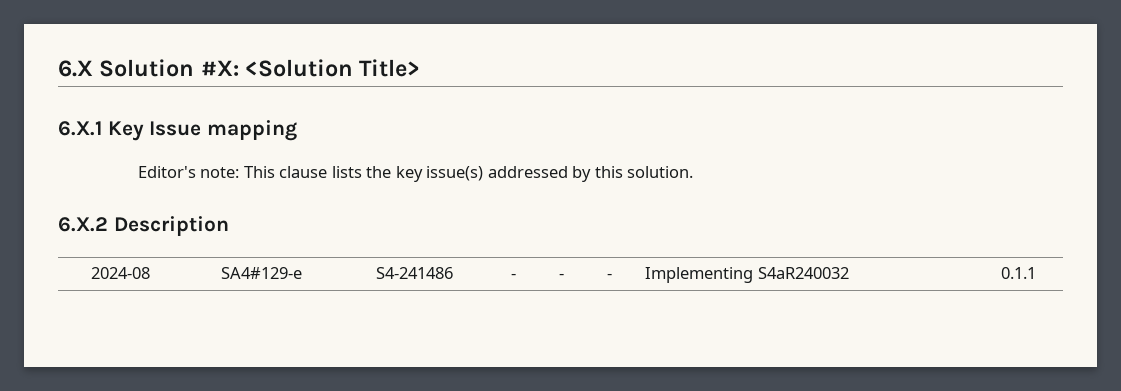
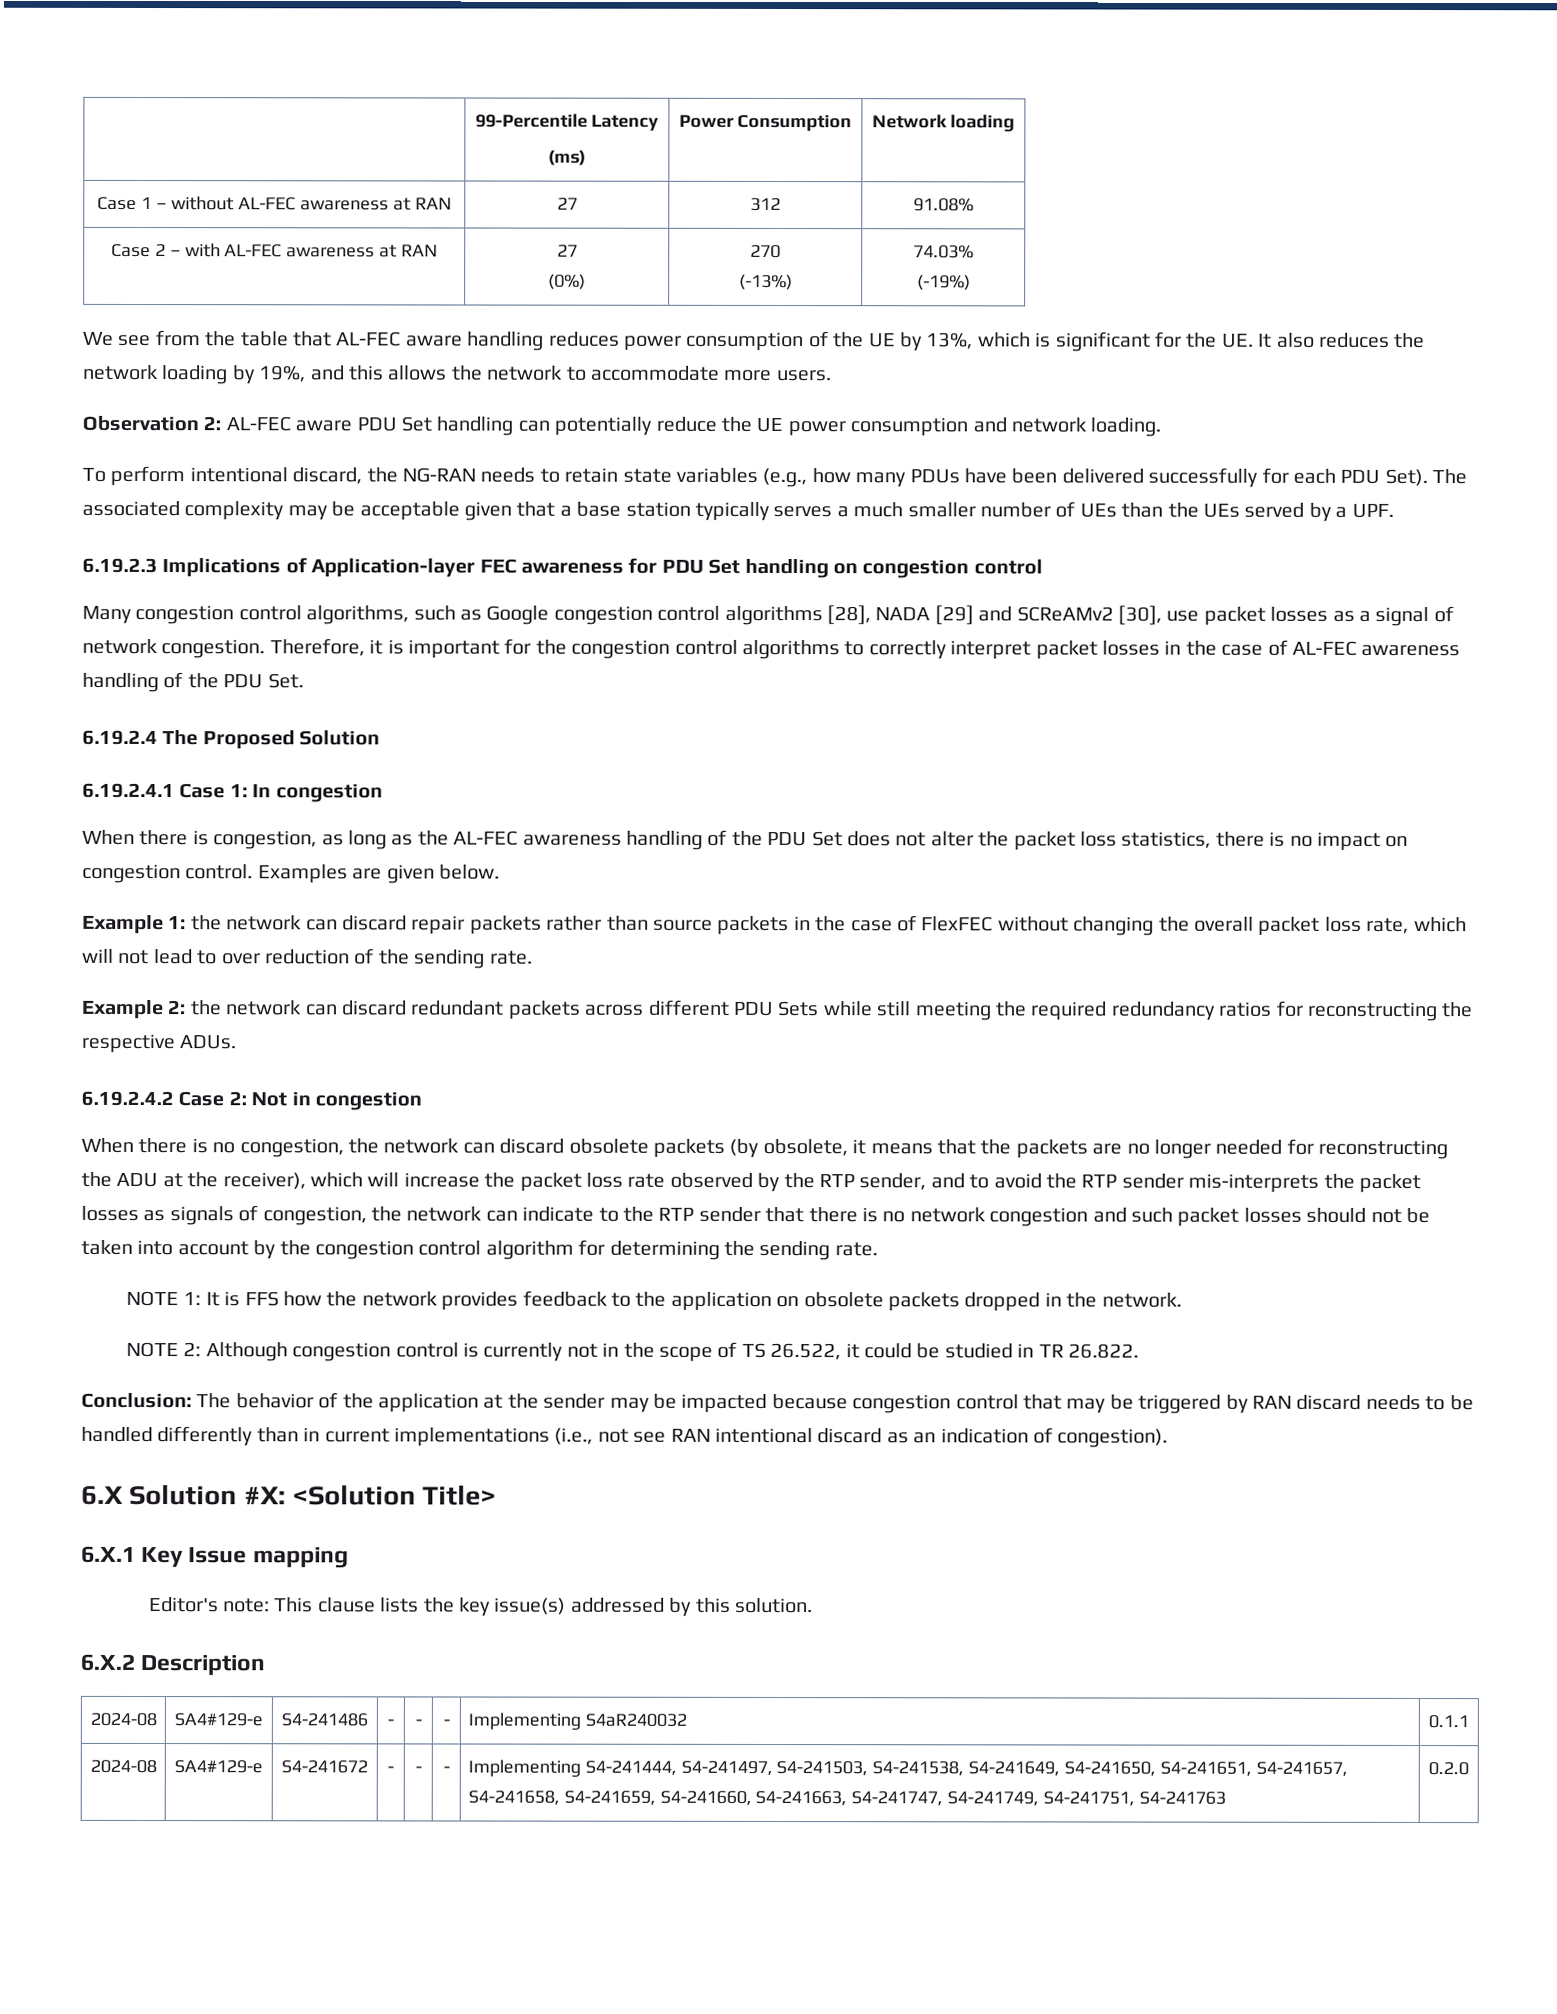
(58, 68) none -> [474,113,660,131] [548,149,586,166] [678,114,853,132] [871,114,1016,132] [97,196,452,211] [556,197,578,210] [750,197,781,212] [913,198,974,212] [110,243,439,258] [556,244,578,257] [548,273,586,290] [750,244,781,259] [738,273,793,291] [913,245,974,259] [916,274,971,291] [83,330,1426,352] [82,364,832,385] [82,415,1162,437] [82,465,1468,488] [82,500,1394,522] [82,557,1043,579] [82,604,1454,627] [82,638,1461,660] [82,672,304,693] [82,729,381,750] [82,782,383,803] [82,829,1409,851] [82,863,500,884] [82,914,1467,936] [82,948,533,969] [81,999,1474,1022] [81,1033,237,1054] [81,1090,422,1111] [81,1137,1449,1160] [81,1171,1421,1194] [81,1205,1431,1227] [81,1239,878,1261] [126,1290,1182,1312] [126,1341,1140,1362] [81,1392,1474,1414] [81,1426,1169,1448] | 99-Percentile Latency // (ms) | Power Consumption | Network loading // Case 1 – without AL-FEC awareness at RAN | 27 | 312 | 91.08% // Case 2 – with AL-FEC awareness at RAN | 27 // (0%) | 270 // (-13%) | 74.03% // (-19%) // We see from the table that AL-FEC aware handling reduces power consumption of the UE by 13%, which is significant for the UE. It also reduces the network loading by 19%, and this allows the network to accommodate more users. // Observation 2: AL-FEC aware PDU Set handling can potentially reduce the UE power consumption and network loading. // To perform intentional discard, the NG-RAN needs to retain state variables (e.g., how many PDUs have been delivered successfully for each PDU Set). The associated complexity may be acceptable given that a base station typically serves a much smaller number of UEs than the UEs served by a UPF. // 6.19.2.3 Implications of Application-layer FEC awareness for PDU Set handling on congestion control // Many congestion control algorithms, such as Google congestion control algorithms [28], NADA [29] and SCReAMv2 [30], use packet losses as a signal of network congestion. Therefore, it is important for the congestion control algorithms to correctly interpret packet losses in the case of AL-FEC awareness handling of the PDU Set. // 6.19.2.4 The Proposed Solution // 6.19.2.4.1 Case 1: In congestion // When there is congestion, as long as the AL-FEC awareness handling of the PDU Set does not alter the packet loss statistics, there is no impact on congestion control. Examples are given below. // Example 1: the network can discard repair packets rather than source packets in the case of FlexFEC without changing the overall packet loss rate, which will not lead to over reduction of the sending rate. // Example 2: the network can discard redundant packets across different PDU Sets while still meeting the required redundancy ratios for reconstructing the respective ADUs. // 6.19.2.4.2 Case 2: Not in congestion // When there is no congestion, the network can discard obsolete packets (by obsolete, it means that the packets are no longer needed for reconstructing the ADU at the receiver), which will increase the packet loss rate observed by the RTP sender, and to avoid the RTP sender mis-interprets the packet losses as signals of congestion, the network can indicate to the RTP sender that there is no network congestion and such packet losses should not be taken into account by the congestion control algorithm for determining the sending rate. // NOTE 1: It is FFS how the network provides feedback to the application on obsolete packets dropped in the network. // NOTE 2: Although congestion control is currently not in the scope of TS 26.522, it could be studied in TR 26.822. // Conclusion: The behavior of the application at the sender may be impacted because congestion control that may be triggered by RAN discard needs to be handled differently than in current implementations (i.e., not see RAN intentional discard as an indication of congestion). //
(1036, 273) none -> [89,1759,157,1774] [174,1760,263,1774] [281,1760,368,1774] [387,1766,394,1773] [414,1766,422,1773] [442,1766,450,1773] [467,1759,1348,1777] [467,1790,1226,1807] [1428,1762,1469,1776] // 2024-08 | SA4#129-e | S4-241672 | - | - | - | Implementing S4-241444, S4-241497, S4-241503, S4-241538, S4-241649, S4-241650, S4-241651, S4-241657, S4-241658, S4-241659, S4-241660, S4-241663, S4-241747, S4-241749, S4-241751, S4-241763 | 0.2.0

